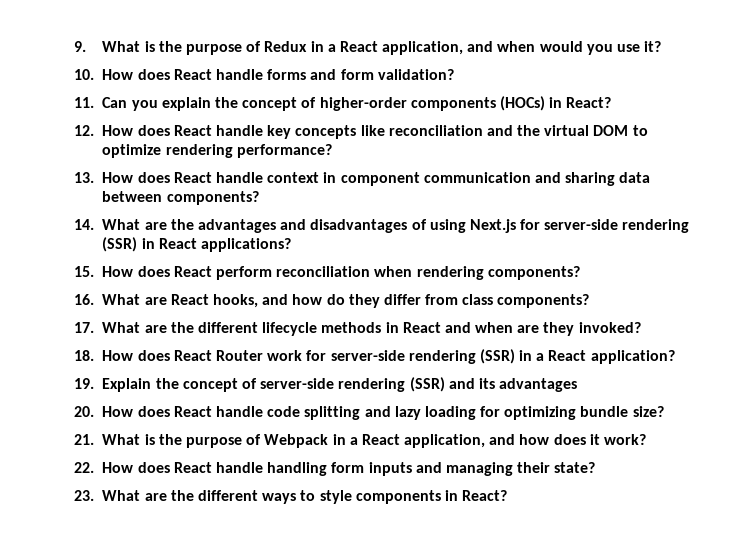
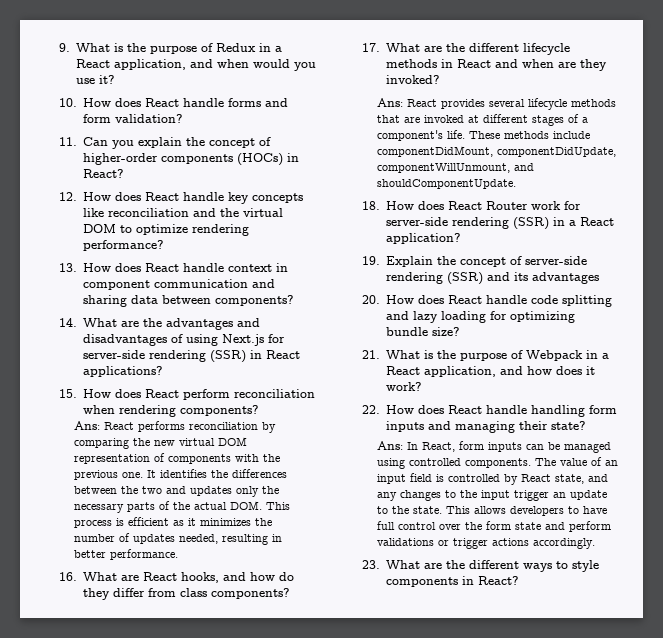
(580, 273) none -> [73,421,276,433] [73,437,247,449] [73,453,280,464] [73,469,287,480] [73,486,279,497] [73,501,290,513] [73,517,272,528] [73,533,282,545] [73,549,178,560] // Ans: React performs reconciliation by comparing the new virtual DOM representation of components with the previous one. It identifies the differences between the two and updates only the necessary parts of the actual DOM. This process is efficient as it minimizes the number of updates needed, resulting in better performance.
(641, 327) none -> [376,98,616,110] [376,114,588,126] [376,130,590,141] [376,146,616,157] [376,163,534,173] [376,179,516,189] // Ans: React provides several lifecycle methods that are invoked at different stages of a component's life. These methods include componentDidMount, componentDidUpdate, componentWillUnmount, and shouldComponentUpdate.
(596, 467) none -> [376,441,611,453] [376,457,618,469] [376,473,608,485] [376,490,607,501] [376,506,607,516] [376,521,611,532] [376,538,595,549] // Ans: In React, form inputs can be managed using controlled components. The value of an input field is controlled by React state, and any changes to the input trigger an update to the state. This allows developers to have full control over the form state and perform validations or trigger actions accordingly.

